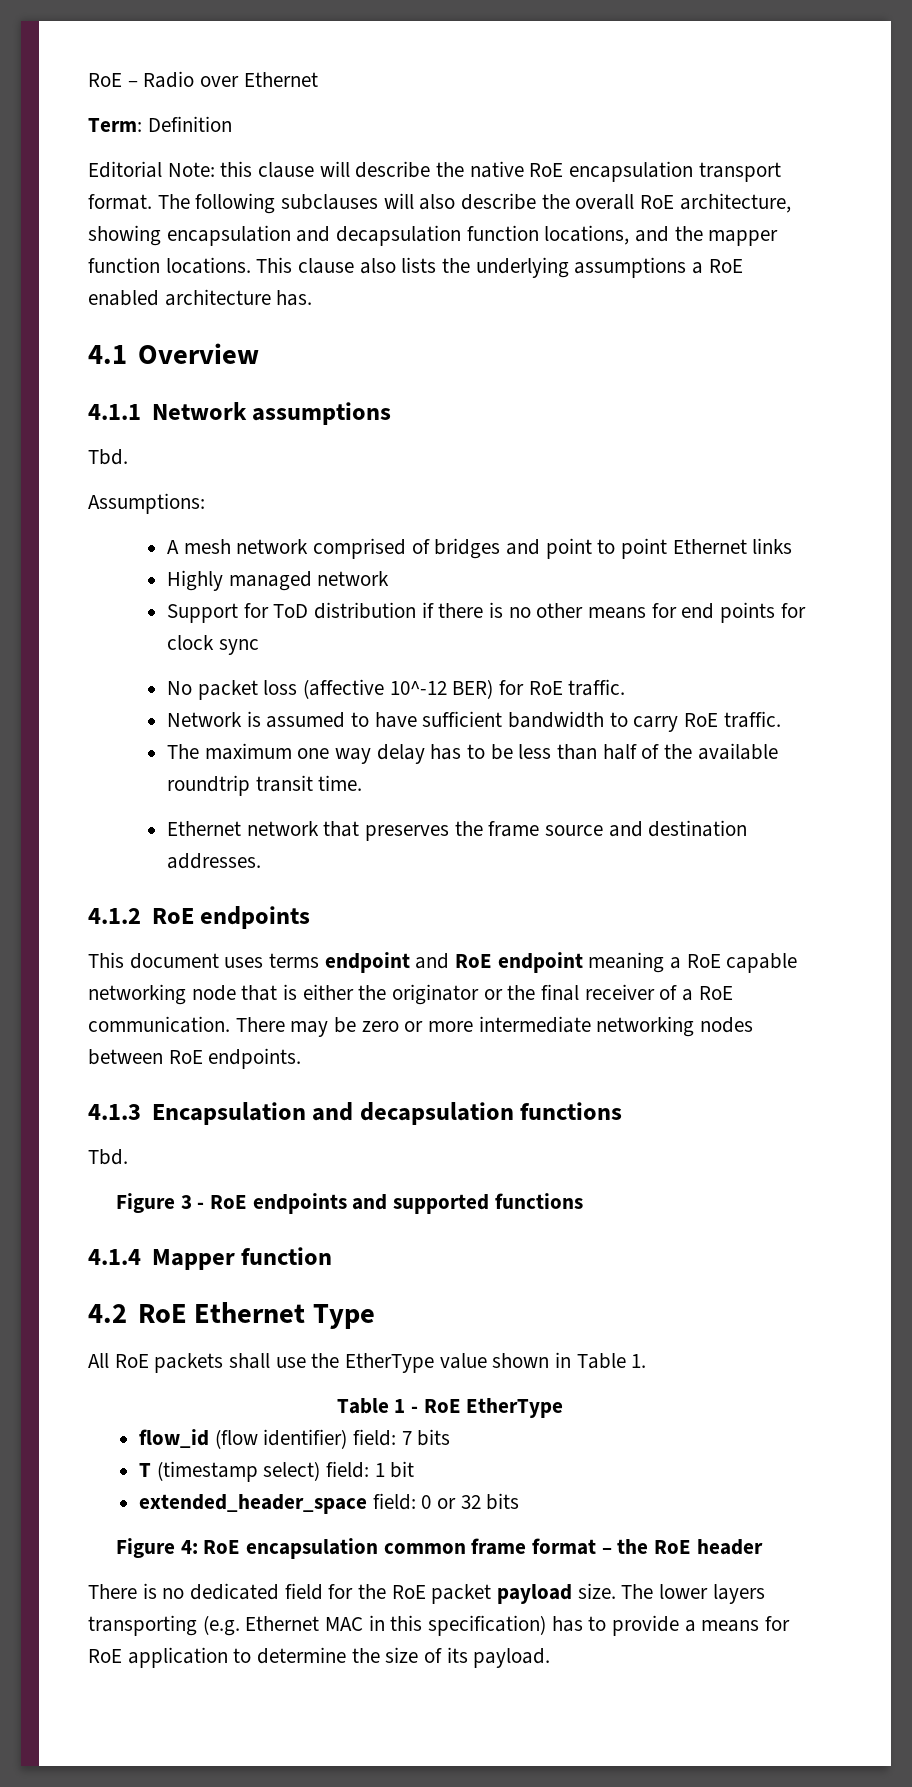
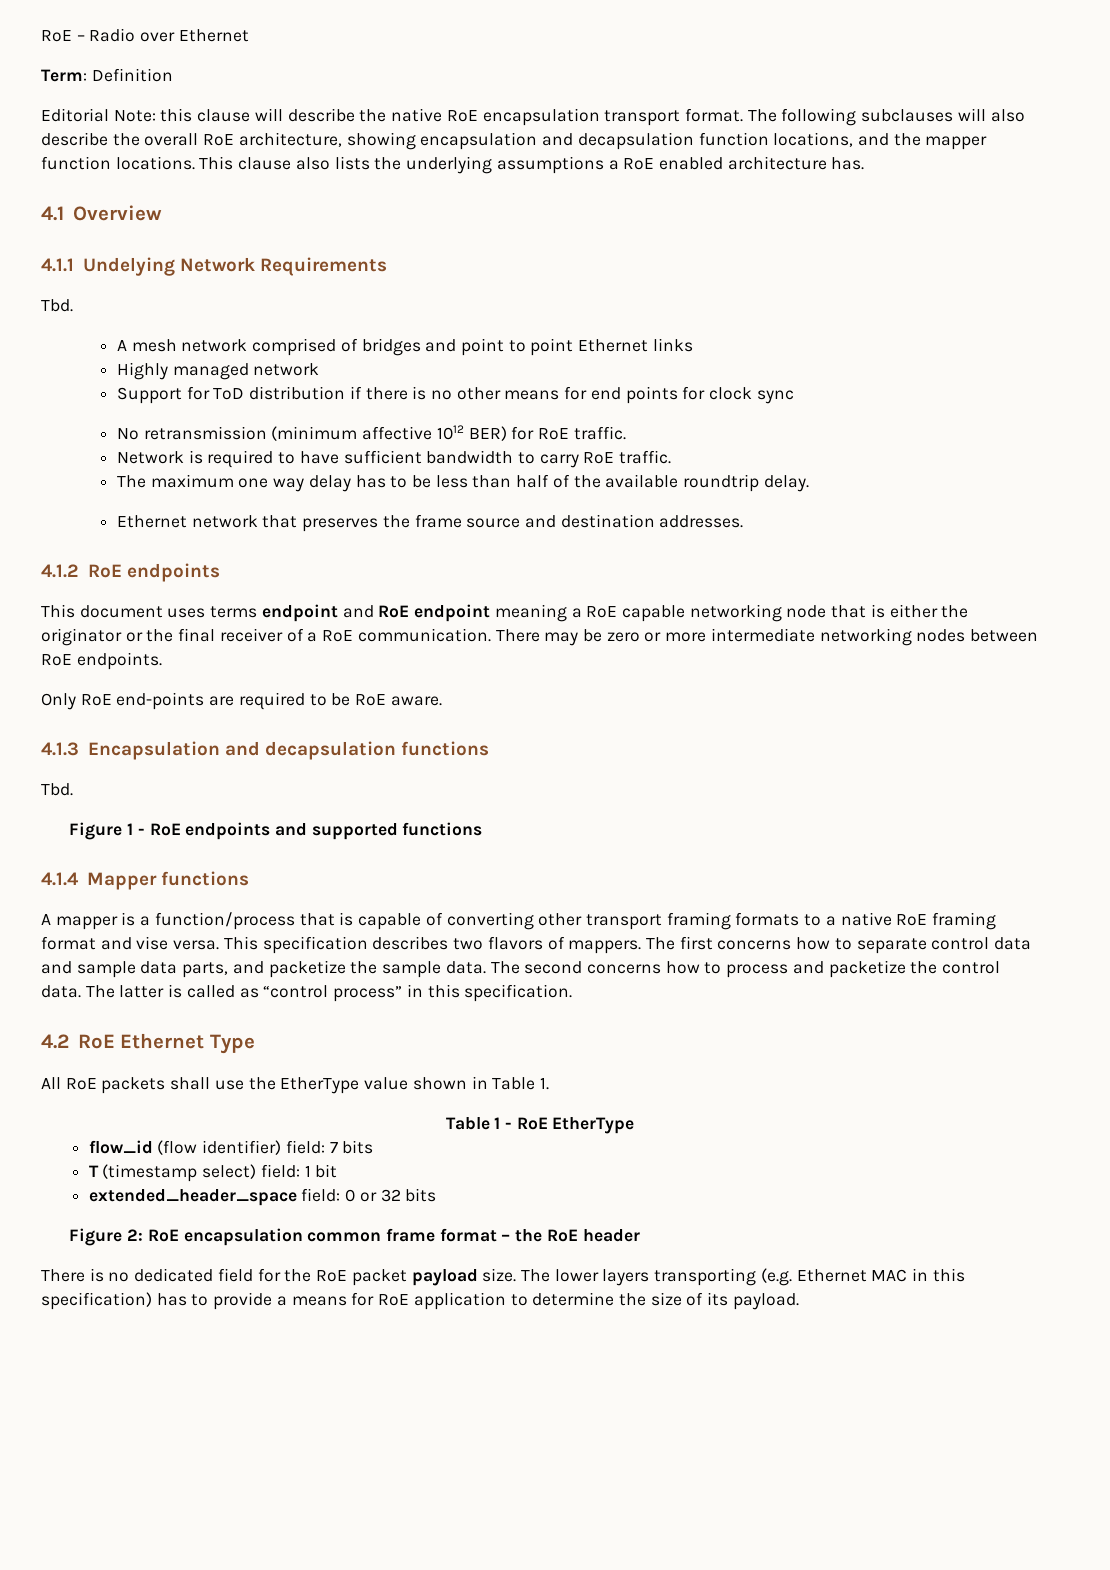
[151,402,392,425] [88,449,128,465] [88,493,205,514] Network assumptions // Tbd. // Assumptions: -> [82,257,388,276] [41,299,73,312] Undelying Network Requirements // Tbd.
[197,679,447,700] packet loss (affective 10^-12 -> [143,425,464,441] retransmission (minimum affective 1012
[266,712,346,728] assumed -> [207,450,274,468] required
[255,775,363,792] transit time. -> [763,475,809,492] delay.
(302, 1058) none -> [41,692,442,710] // Only RoE end-points are required to be RoE aware.
[180,1195,192,1209] 3 -> [127,823,134,835] 1
[241,1247,333,1265] function -> [160,871,249,886] [41,912,997,930] [41,936,1032,954] [41,960,1001,978] [41,984,573,1002] functions // A mapper is a function/process that is capable of converting other transport framing formats to a native RoE framing format and vise versa. This specification describes two flavors of mappers. The first concerns how to separate control data and sample data parts, and packetize the sample data. The second concerns how to process and packetize the control data. The latter is called as “control process” in this specification.
[180,1540,198,1554] 4: -> [127,1229,144,1241] 2:

